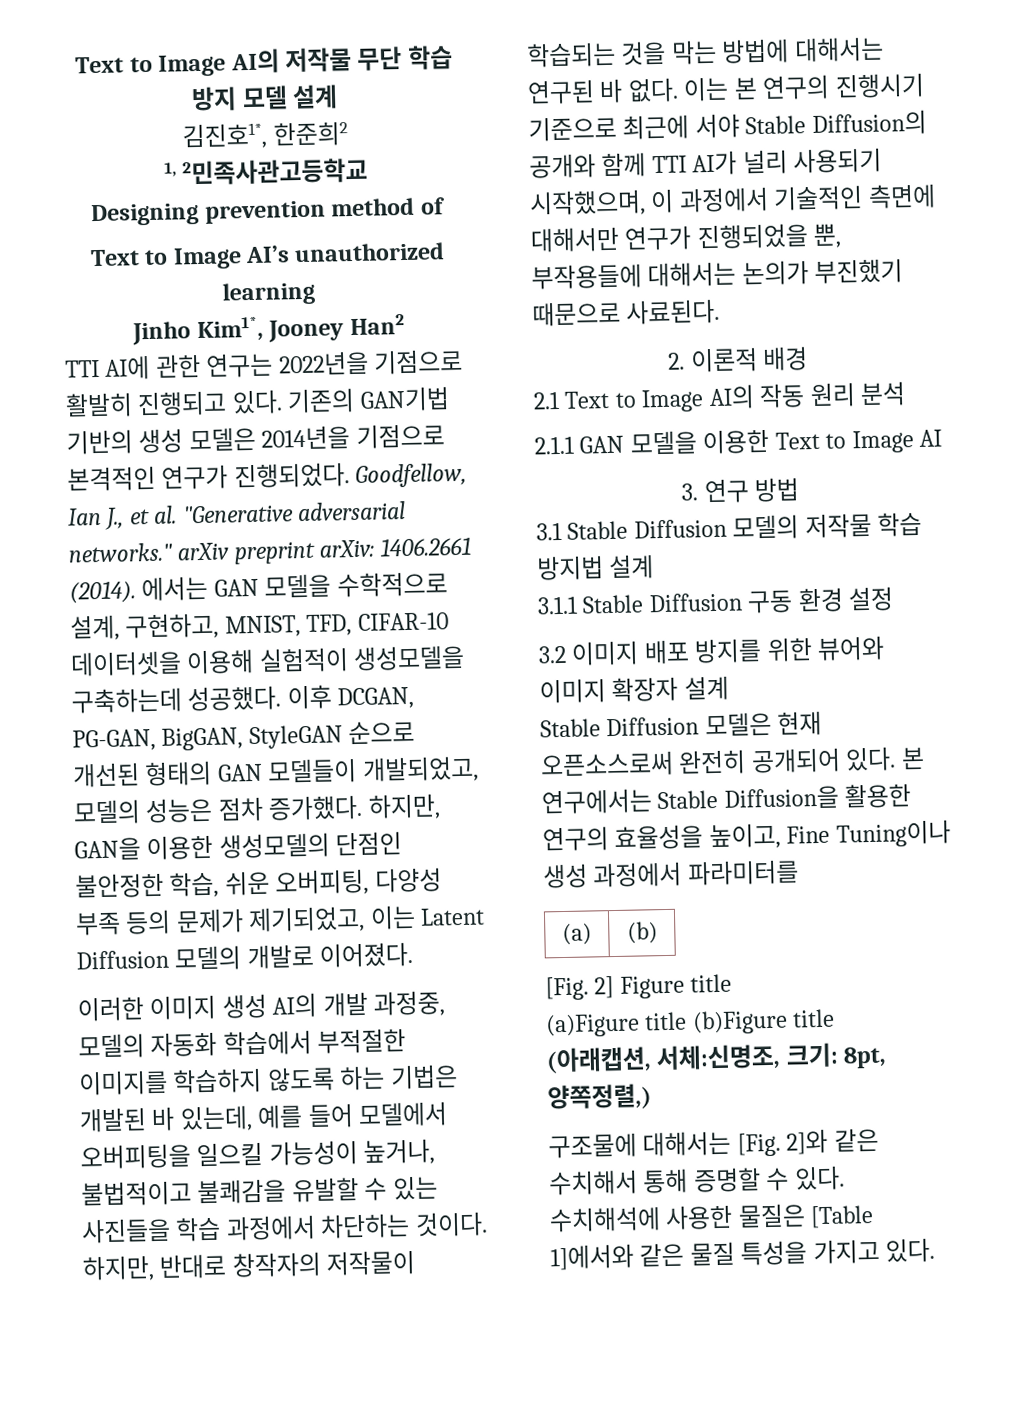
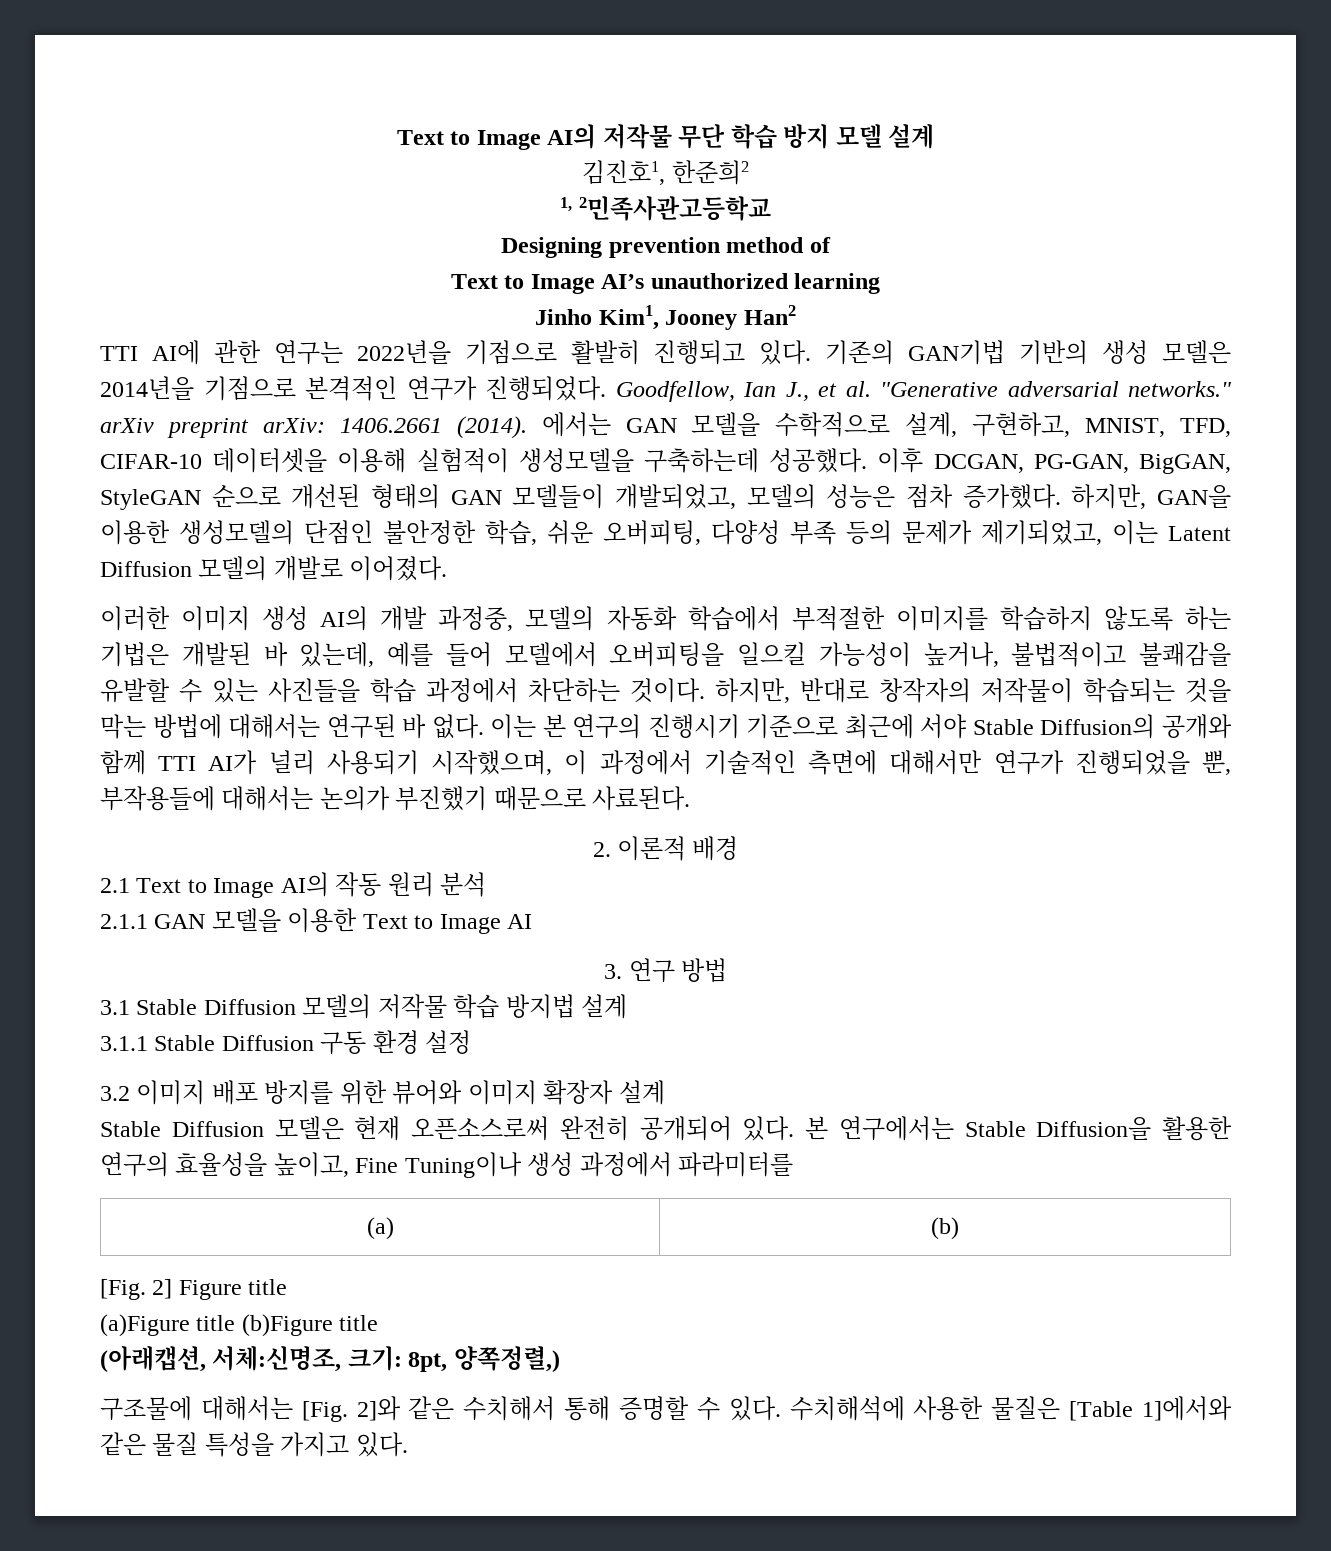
[182,122,268,150] 김진호1*, -> [582,160,666,185] 김진호1,
[196,316,264,343] Kim1*, -> [598,305,659,330] Kim1,

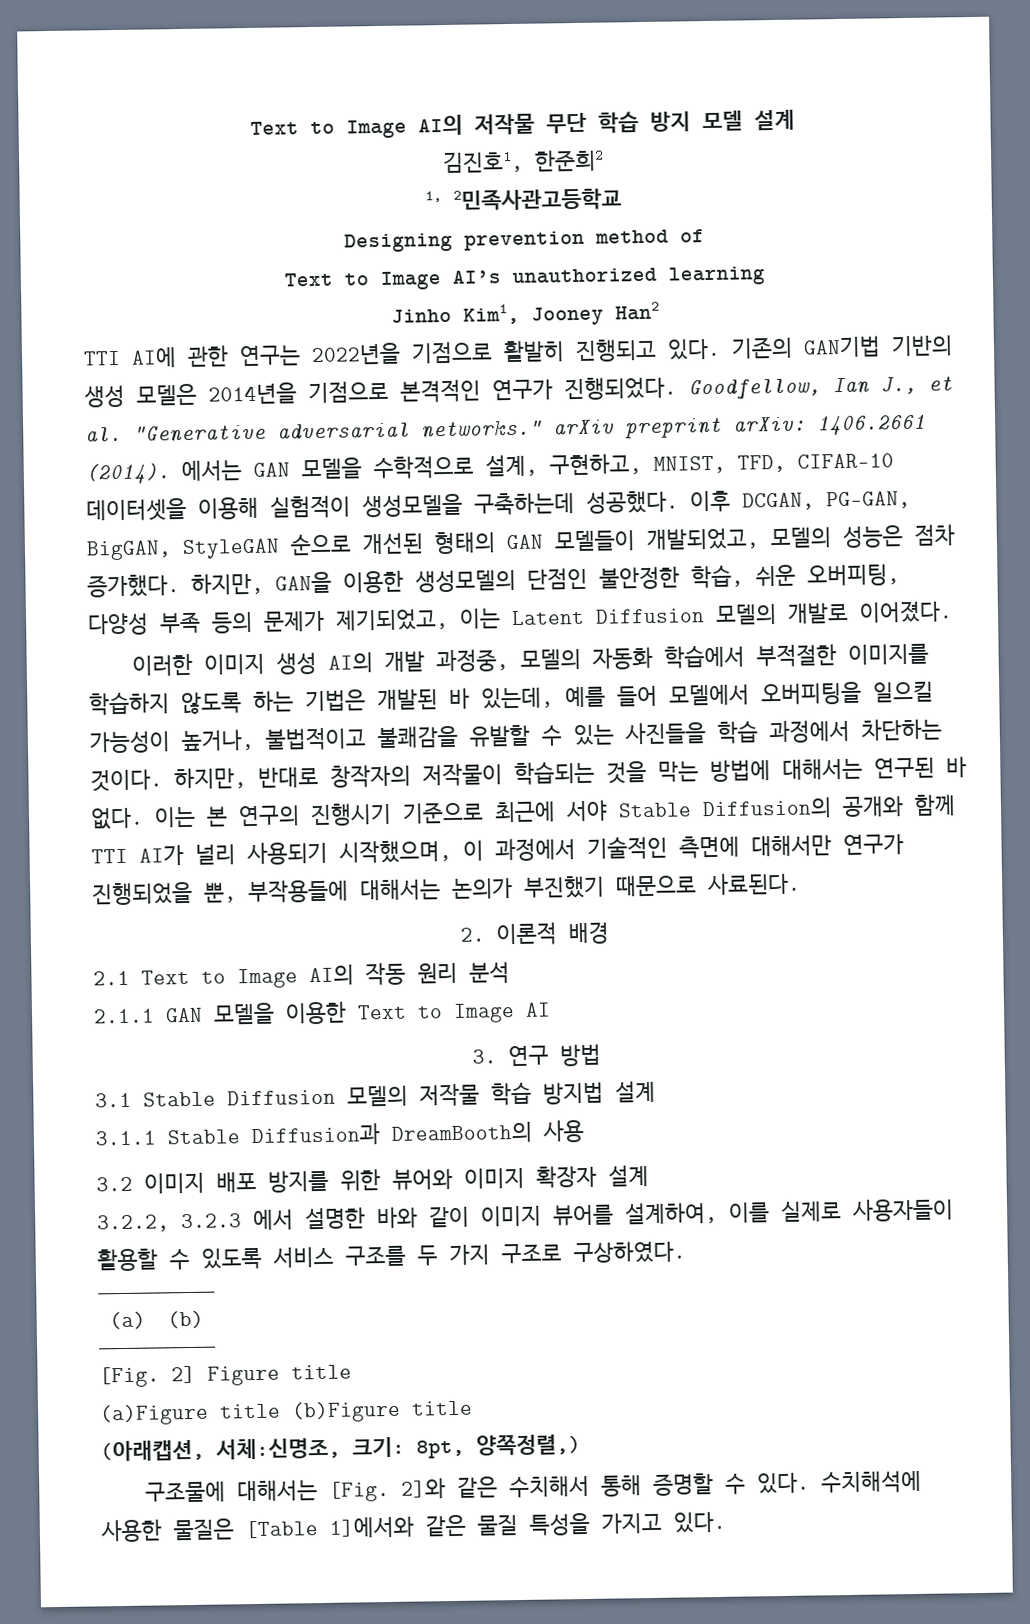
[221,1030,472,1055] Diffusion 구동 환경 설정 -> [251,1119,585,1147] Diffusion과 DreamBooth의 사용
[100,1116,1232,1141] [100,1152,794,1178] Stable Diffusion 모델은 현재 오픈소스로써 완전히 공개되어 있다. 본 연구에서는 Stable Diffusion을 활용한 연구의 효율성을 높이고, Fine Tuning이나 생성 과정에서 파라미터를 -> [97,1198,954,1233] [97,1240,686,1272] 3.2.2, 3.2.3 에서 설명한 바와 같이 이미지 뷰어를 설계하여, 이를 실제로 사용자들이 활용할 수 있도록 서비스 구조를 두 가지 구조로 구상하였다.

